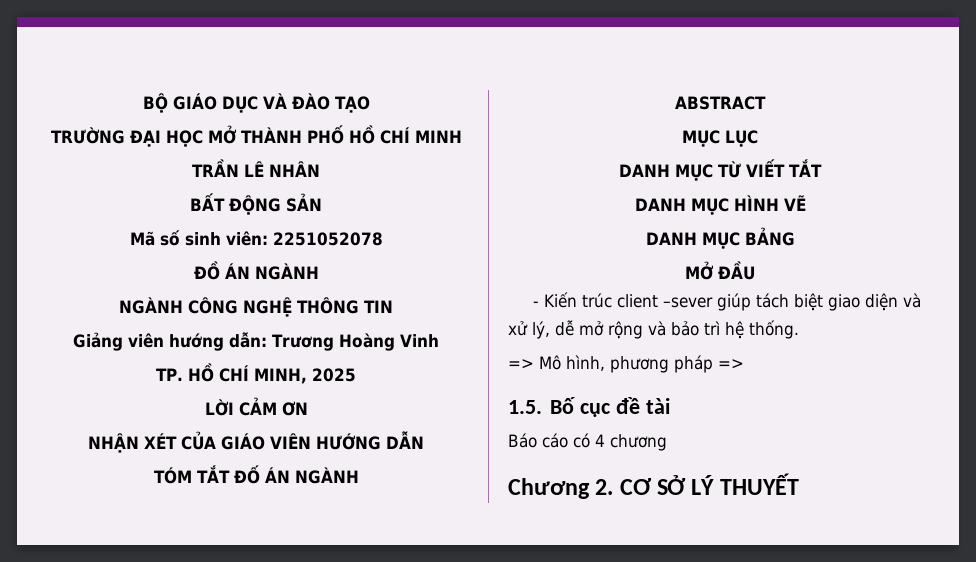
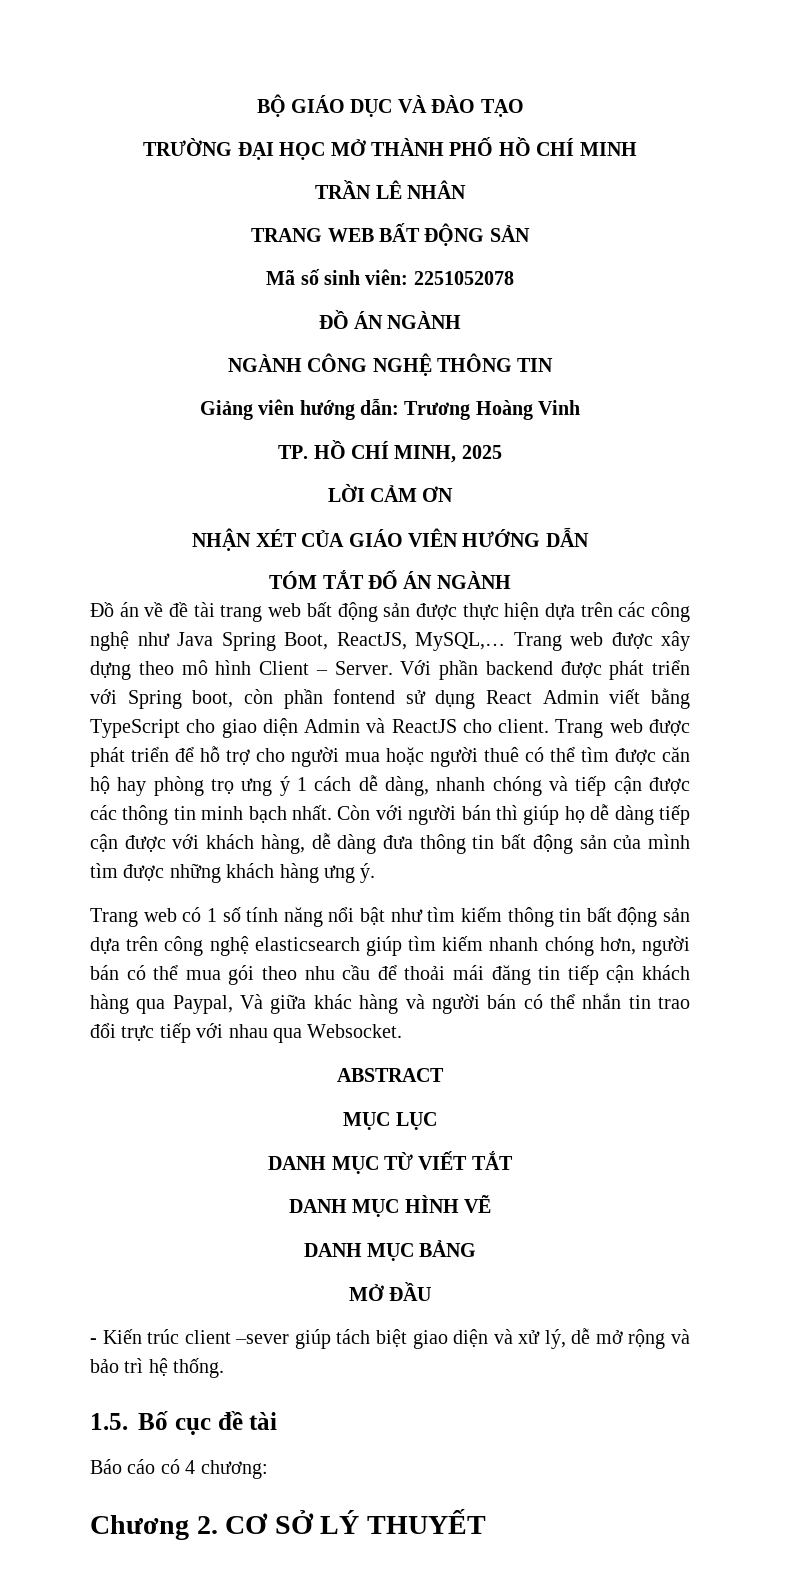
(320, 169) none -> [251,228,374,242] TRANG WEB
(359, 475) none -> [90,602,690,622] [90,631,690,651] [90,660,690,680] [90,688,690,709] [90,718,690,738] [90,746,690,767] [90,775,690,796] [90,804,690,825] [90,833,690,854] [90,863,376,883] [90,907,690,927] [90,936,690,956] [90,965,691,985] [90,993,690,1014] [90,1023,403,1043] // Đồ án về đề tài trang web bất động sản được thực hiện dựa trên các công nghệ như Java Spring Boot, ReactJS, MySQL,… Trang web được xây dựng theo mô hình Client – Server. Với phần backend được phát triển với Spring boot, còn phần fontend sử dụng React Admin viết bằng TypeScript cho giao diện Admin và ReactJS cho client. Trang web được phát triển để hỗ trợ cho người mua hoặc người thuê có thể tìm được căn hộ hay phòng trọ ưng ý 1 cách dễ dàng, nhanh chóng và tiếp cận được các thông tin minh bạch nhất. Còn với người bán thì giúp họ dễ dàng tiếp cận được với khách hàng, dễ dàng đưa thông tin bất động sản của mình tìm được những khách hàng ưng ý. // Trang web có 1 số tính năng nổi bật như tìm kiếm thông tin bất động sản dựa trên công nghệ elasticsearch giúp tìm kiếm nhanh chóng hơn, người bán có thể mua gói theo nhu cầu để thoải mái đăng tin tiếp cận khách hàng qua Paypal, Và giữa khác hàng và người bán có thể nhắn tin trao đổi trực tiếp với nhau qua Websocket.
[508,355,744,373] // => Mô hình, phương pháp => -> (225, 1368) none
[610,434,667,451] chương -> [200,1460,268,1479] chương:

